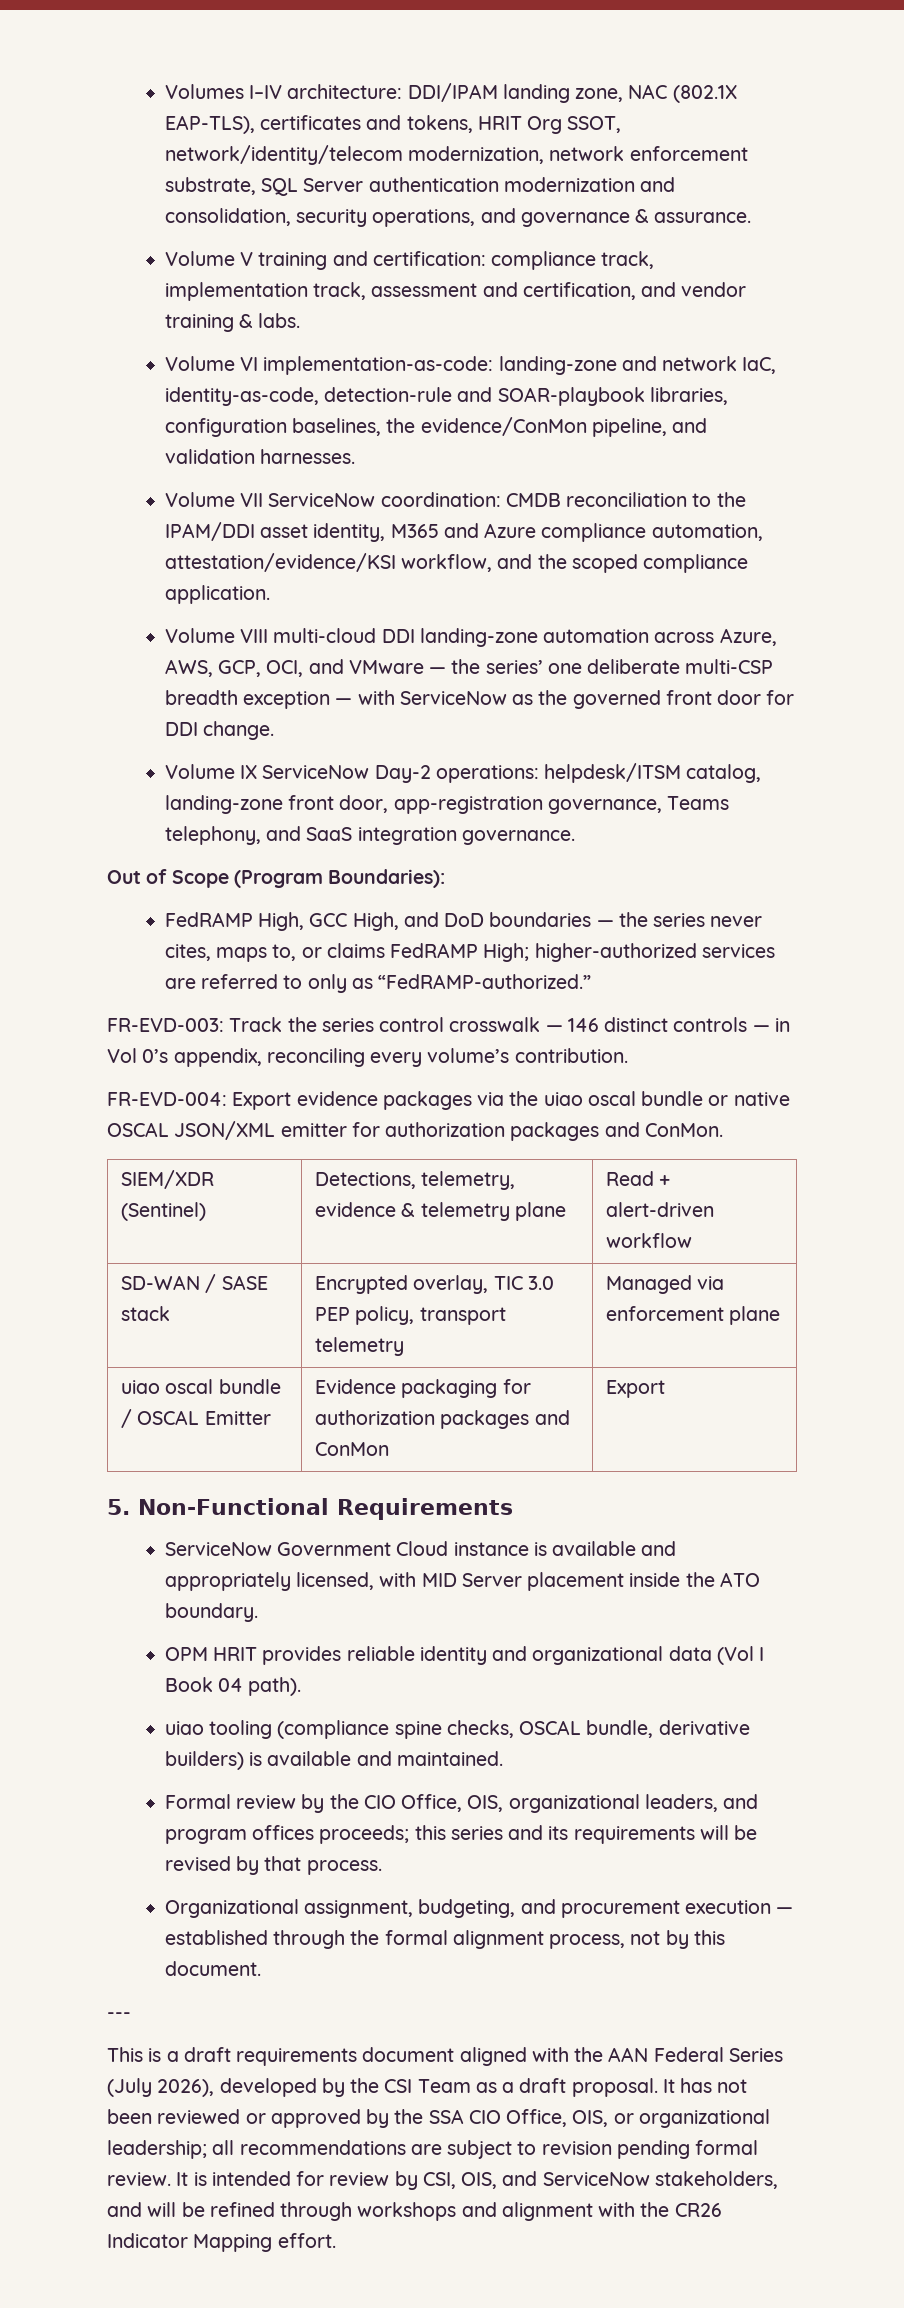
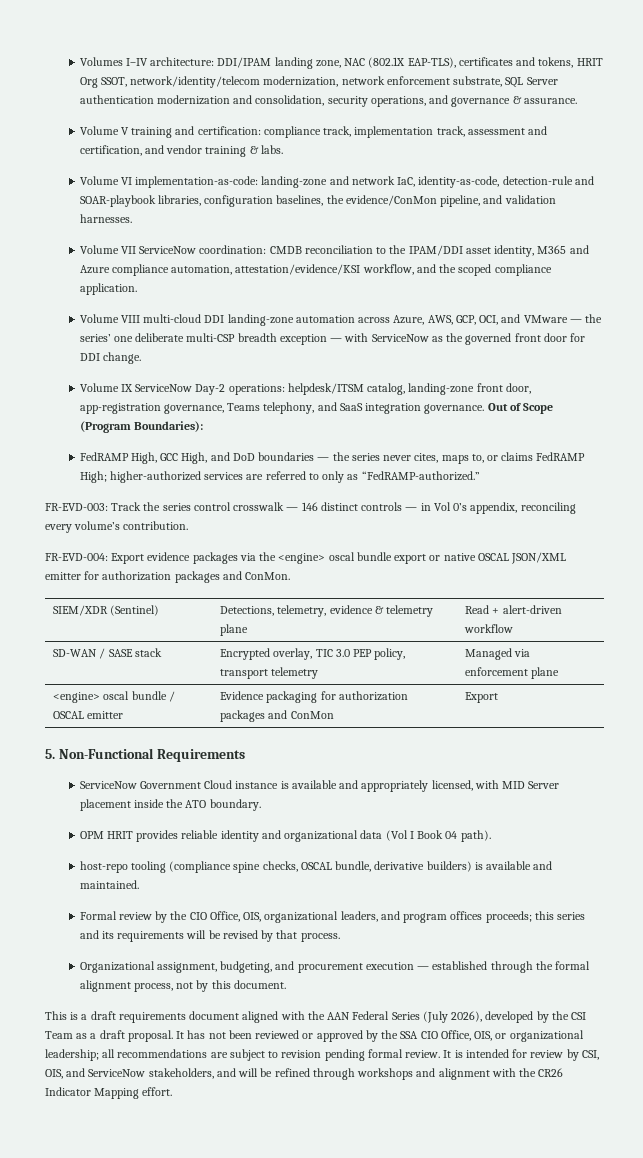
(575, 837) // -> (485, 409) none
[543,1091,704,1106] uiao oscal bundle -> [278,552,427,564] <engine> oscal bundle export
[120,1380,160,1394] uiao -> [53,692,101,703] <engine>
[204,1411,271,1425] Emitter -> [87,711,124,719] emitter
[164,1721,204,1735] uiao -> [79,861,128,873] host-repo
[107,2012,131,2019] // --- -> (286, 984) none

